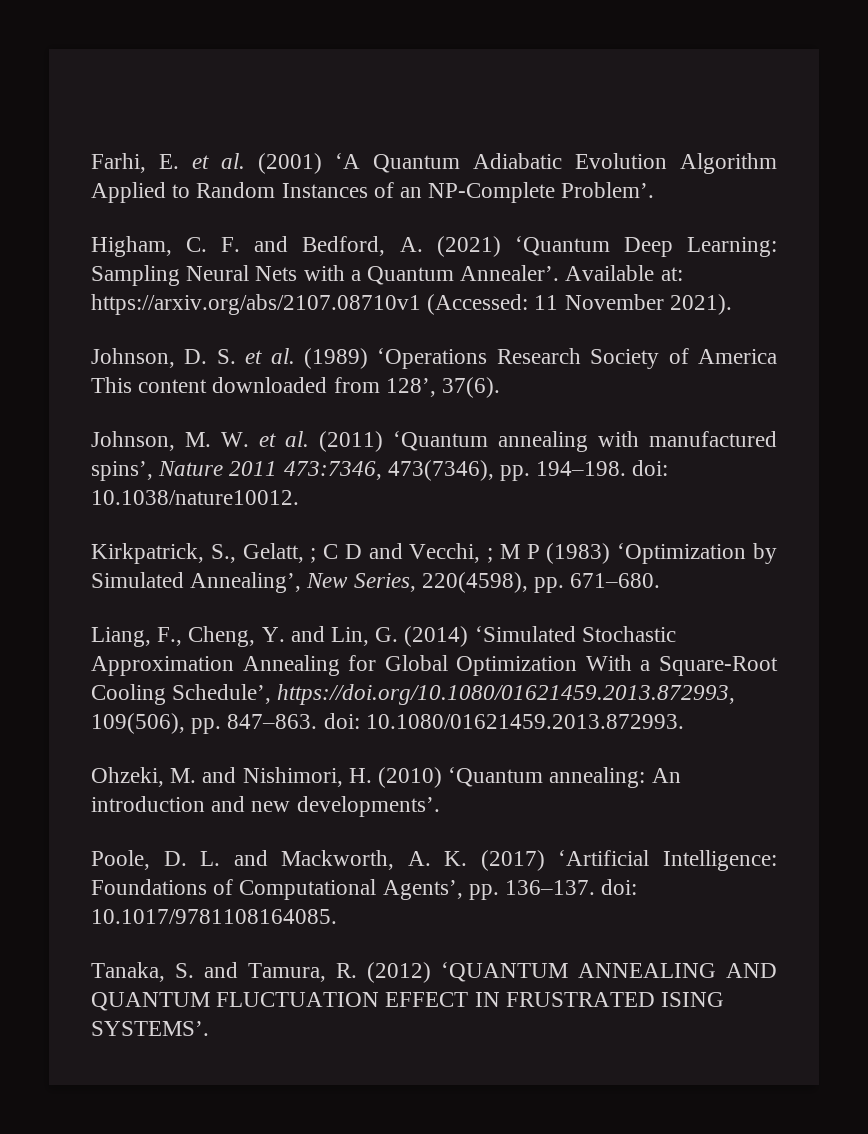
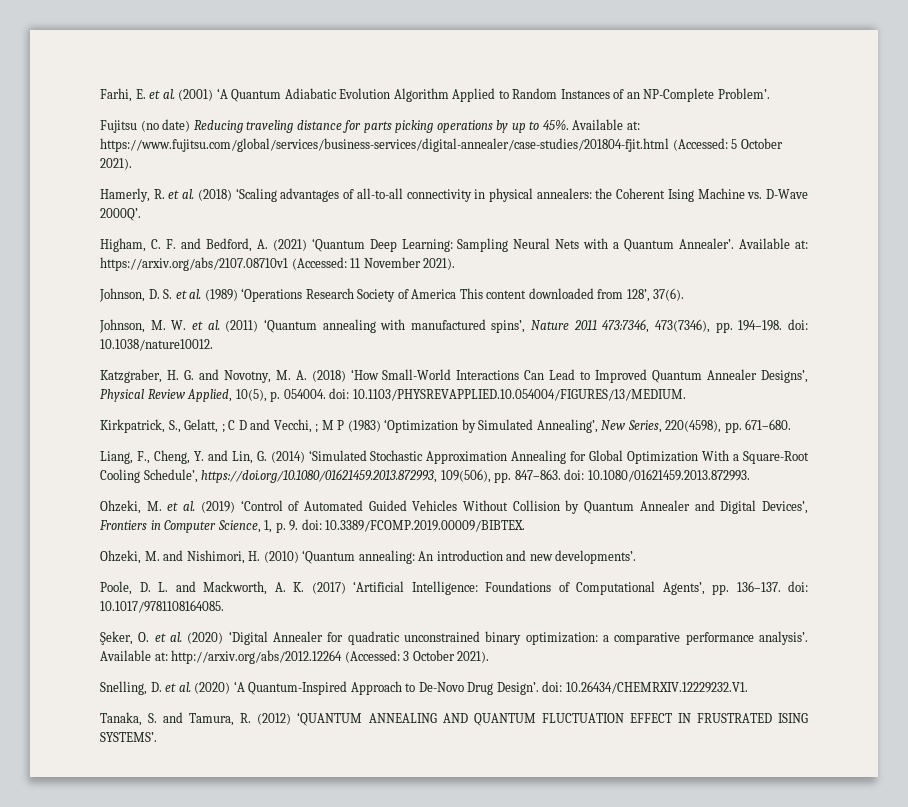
(655, 190) none -> [100,119,640,133] [100,138,783,152] [100,158,132,170] [100,188,808,202] [100,208,141,221] // Fujitsu (no date) Reducing traveling distance for parts picking operations by up to 45%. Available at: https://www.fujitsu.com/global/services/business-services/digital-annealer/case-studies/201804-fjit.html (Accessed: 5 October 2021). // Hamerly, R. et al. (2018) ‘Scaling advantages of all-to-all connectivity in physical annealers: the Coherent Ising Machine vs. D-Wave 2000Q’.
(299, 497) none -> [100,369,809,383] [100,388,686,402] // Katzgraber, H. G. and Novotny, M. A. (2018) ‘How Small-World Interactions Can Lead to Improved Quantum Annealer Designs’, Physical Review Applied, 10(5), p. 054004. doi: 10.1103/PHYSREVAPPLIED.10.054004/FIGURES/13/MEDIUM.
(684, 721) none -> [100,500,809,514] [99,519,526,533] // Ohzeki, M. et al. (2019) ‘Control of Automated Guided Vehicles Without Collision by Quantum Annealer and Digital Devices’, Frontiers in Computer Science, 1, p. 9. doi: 10.3389/FCOMP.2019.00009/BIBTEX.
(337, 916) none -> [100,631,808,645] [100,650,490,664] [100,681,748,695] // Şeker, O. et al. (2020) ‘Digital Annealer for quadratic unconstrained binary optimization: a comparative performance analysis’. Available at: http://arxiv.org/abs/2012.12264 (Accessed: 3 October 2021). // Snelling, D. et al. (2020) ‘A Quantum-Inspired Approach to De-Novo Drug Design’. doi: 10.26434/CHEMRXIV.12229232.V1.

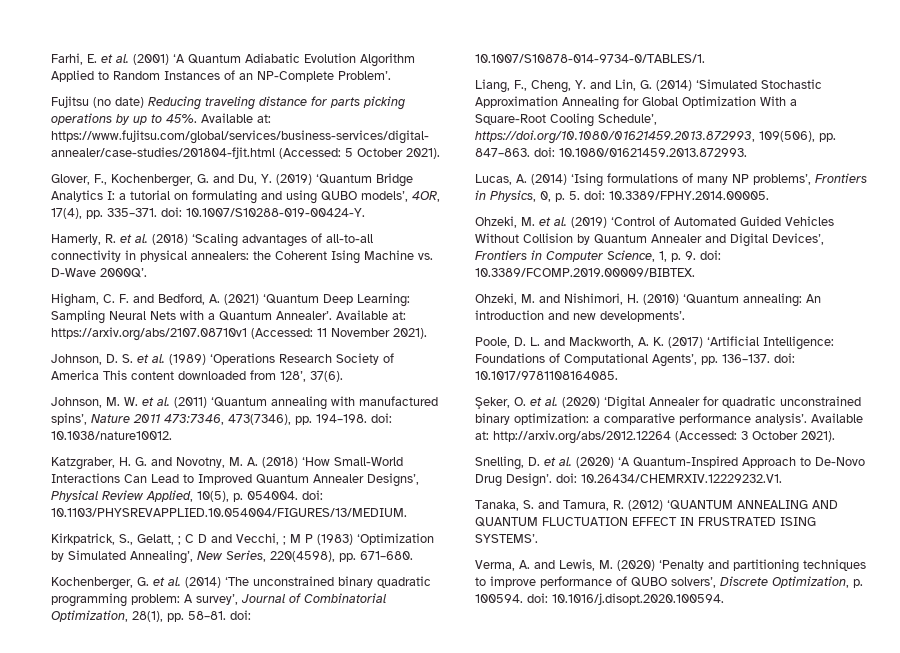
(132, 164) none -> [51,173,413,187] [51,190,440,204] [51,207,365,219] // Glover, F., Kochenberger, G. and Du, Y. (2019) ‘Quantum Bridge Analytics I: a tutorial on formulating and using QUBO models’, 4OR, 17(4), pp. 335–371. doi: 10.1007/S10288-019-00424-Y.
(792, 424) none -> [51,576,431,590] [51,593,387,607] [51,610,251,622] [475,54,705,63] // Kochenberger, G. et al. (2014) ‘The unconstrained binary quadratic programming problem: A survey’, Journal of Combinatorial Optimization, 28(1), pp. 58–81. doi: 10.1007/S10878-014-9734-0/TABLES/1.
(750, 475) none -> [475,173,867,187] [475,190,769,202] // Lucas, A. (2014) ‘Ising formulations of many NP problems’, Frontiers in Physics, 0, p. 5. doi: 10.3389/FPHY.2014.00005.
(157, 737) none -> [475,559,866,573] [475,576,863,588] [475,593,724,605] // Verma, A. and Lewis, M. (2020) ‘Penalty and partitioning techniques to improve performance of QUBO solvers’, Discrete Optimization, p. 100594. doi: 10.1016/j.disopt.2020.100594.

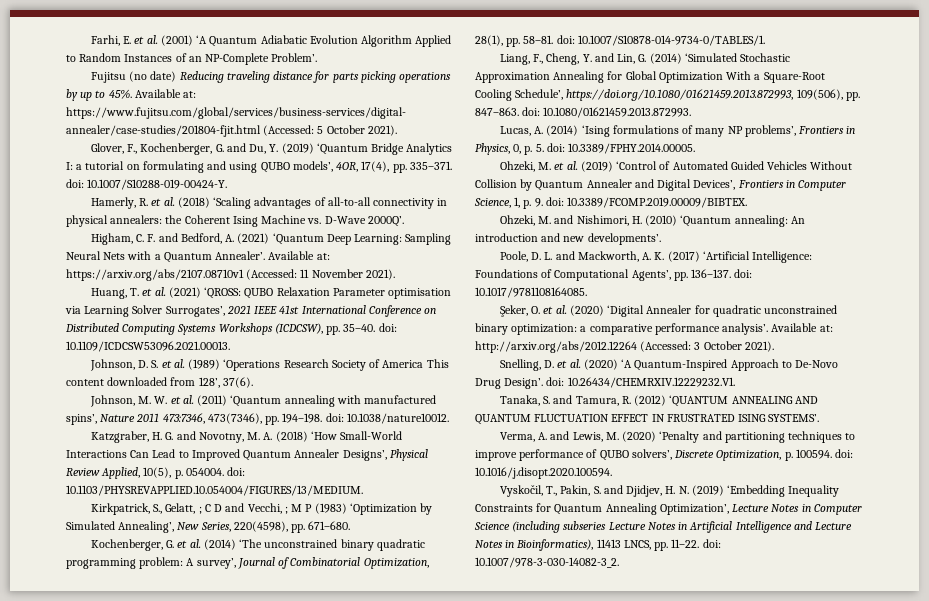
(427, 333) none -> [90,287,452,299] [65,305,437,317] [65,323,397,335] [66,341,230,352] // Huang, T. et al. (2021) ‘QROSS: QUBO Relaxation Parameter optimisation via Learning Solver Surrogates’, 2021 IEEE 41st International Conference on Distributed Computing Systems Workshops (ICDCSW), pp. 35–40. doi: 10.1109/ICDCSW53096.2021.00013.
(724, 599) none -> [499,485,840,497] [475,503,862,515] [474,521,853,533] [475,539,721,551] [475,557,619,568] // Vyskočil, T., Pakin, S. and Djidjev, H. N. (2019) ‘Embedding Inequality Constraints for Quantum Annealing Optimization’, Lecture Notes in Computer Science (including subseries Lecture Notes in Artificial Intelligence and Lecture Notes in Bioinformatics), 11413 LNCS, pp. 11–22. doi: 10.1007/978-3-030-14082-3_2.

